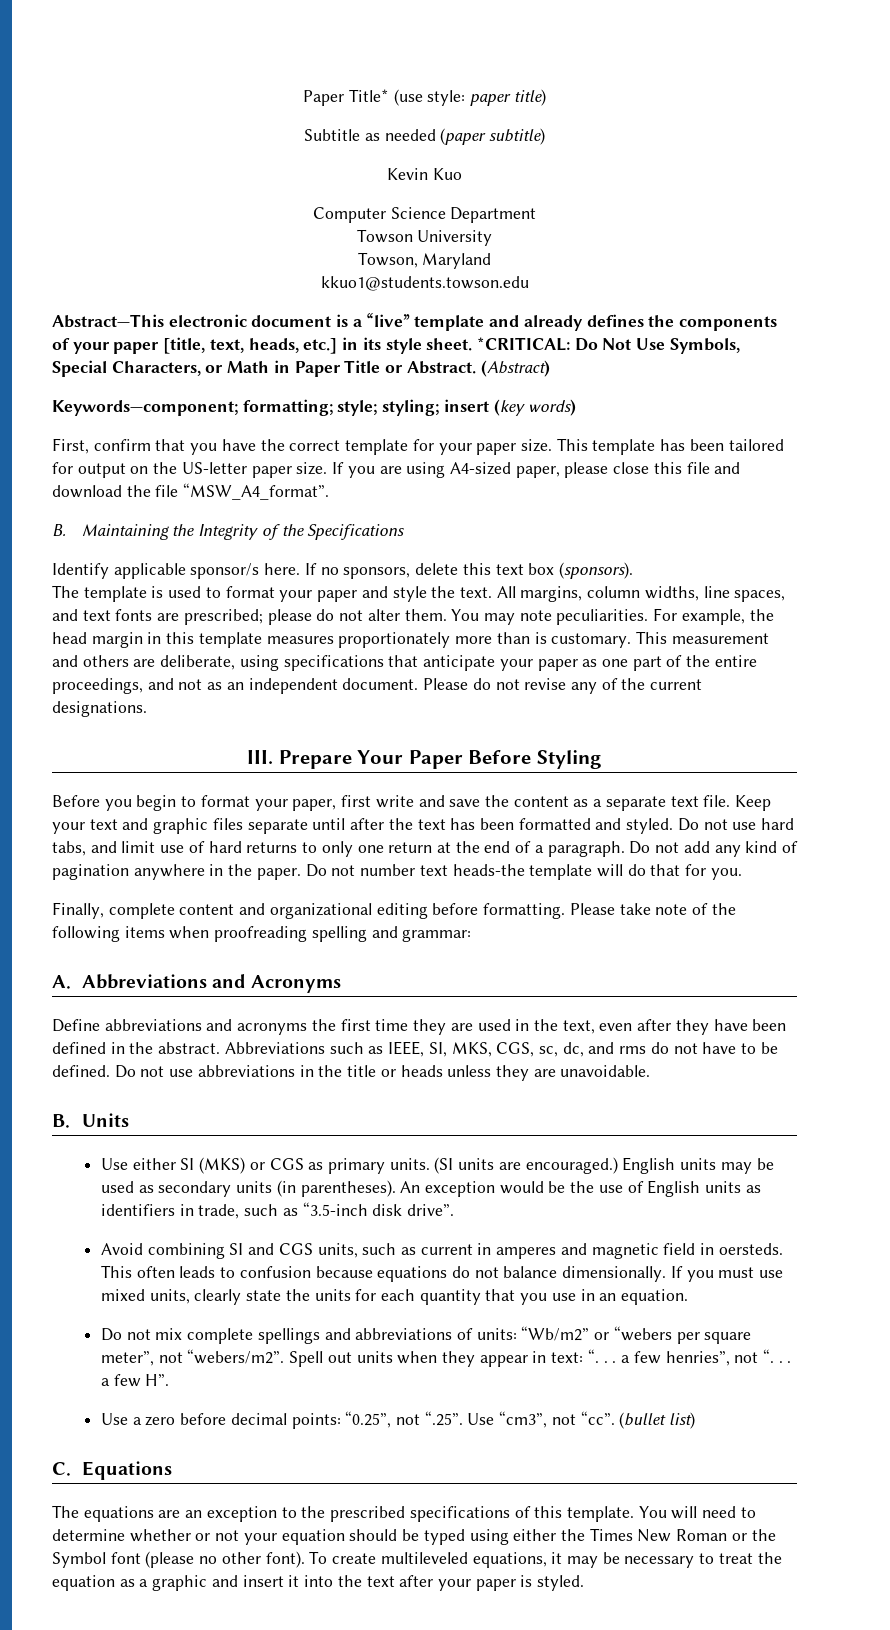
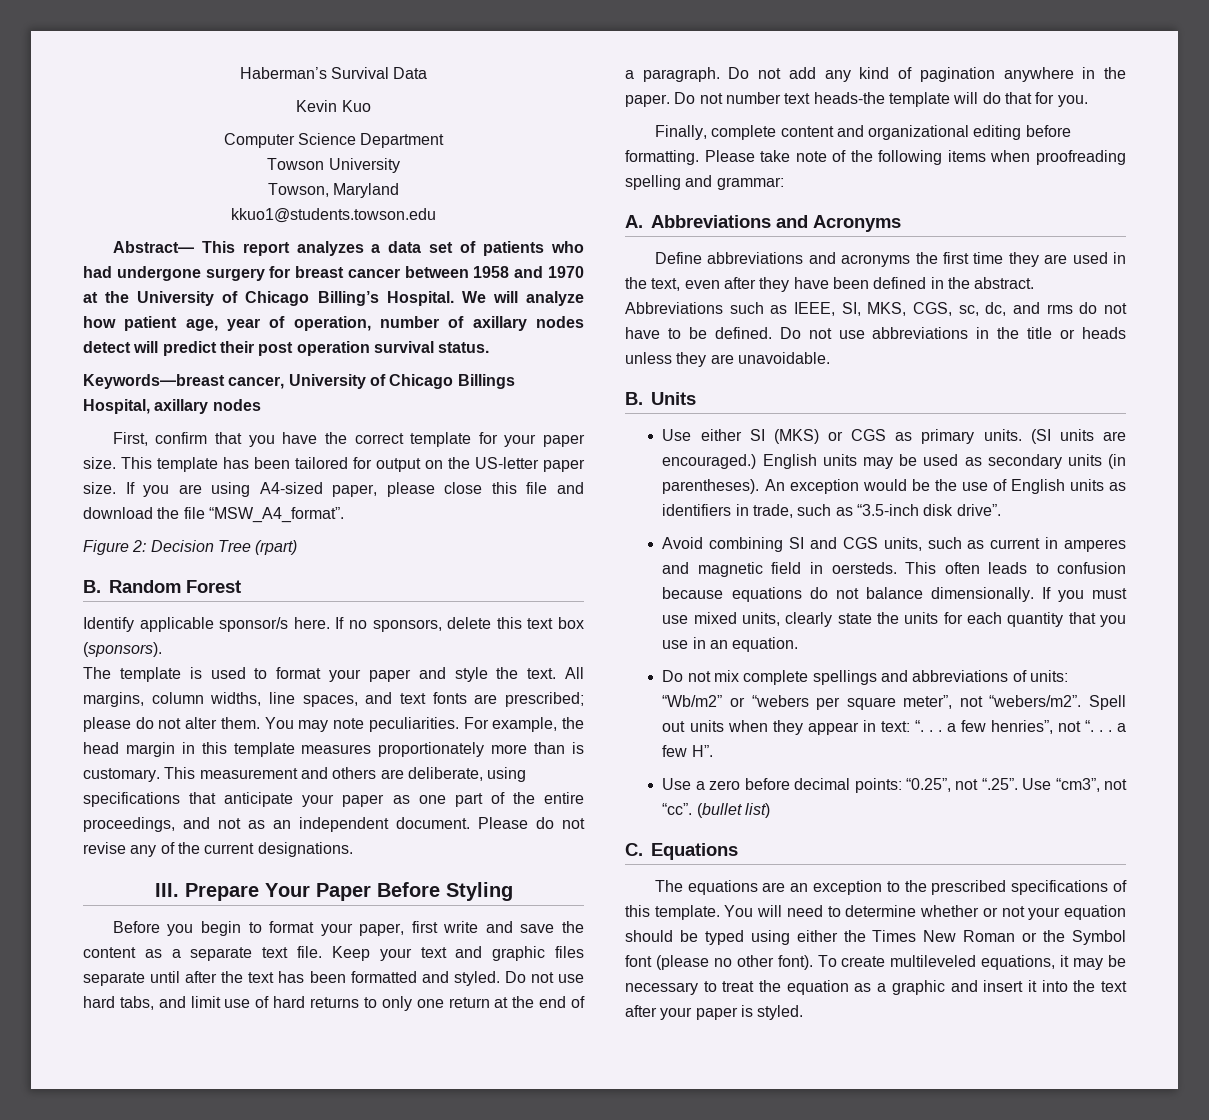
[303,89,546,106] [304,128,545,145] Paper Title* (use style: paper title) // Subtitle as needed (paper subtitle) -> [239,67,428,79] Haberman’s Survival Data
[52,313,777,331] [52,337,740,354] [52,360,550,377] [52,399,577,416] Abstract—This electronic document is a “live” template and already defines the components of your paper [title, text, heads, etc.] in its style sheet. *CRITICAL: Do Not Use Symbols, Special Characters, or Math in Paper Title or Abstract. (Abstract) // Keywords—component; formatting; style; styling; insert (key words) -> [112,241,584,256] [83,266,584,281] [83,291,584,306] [83,316,584,331] [83,341,490,356] [83,374,515,389] [83,399,261,414] Abstract— This report analyzes a data set of patients who had undergone surgery for breast cancer between 1958 and 1970 at the University of Chicago Billing’s Hospital. We will analyze how patient age, year of operation, number of axillary nodes detect will predict their post operation survival status. // Keywords—breast cancer, University of Chicago Billings Hospital, axillary nodes
[52,524,405,540] B. Maintaining the Integrity of the Specifications -> [83,540,298,555] [83,580,241,593] Figure 2: Decision Tree (rpart) // B. Random Forest

